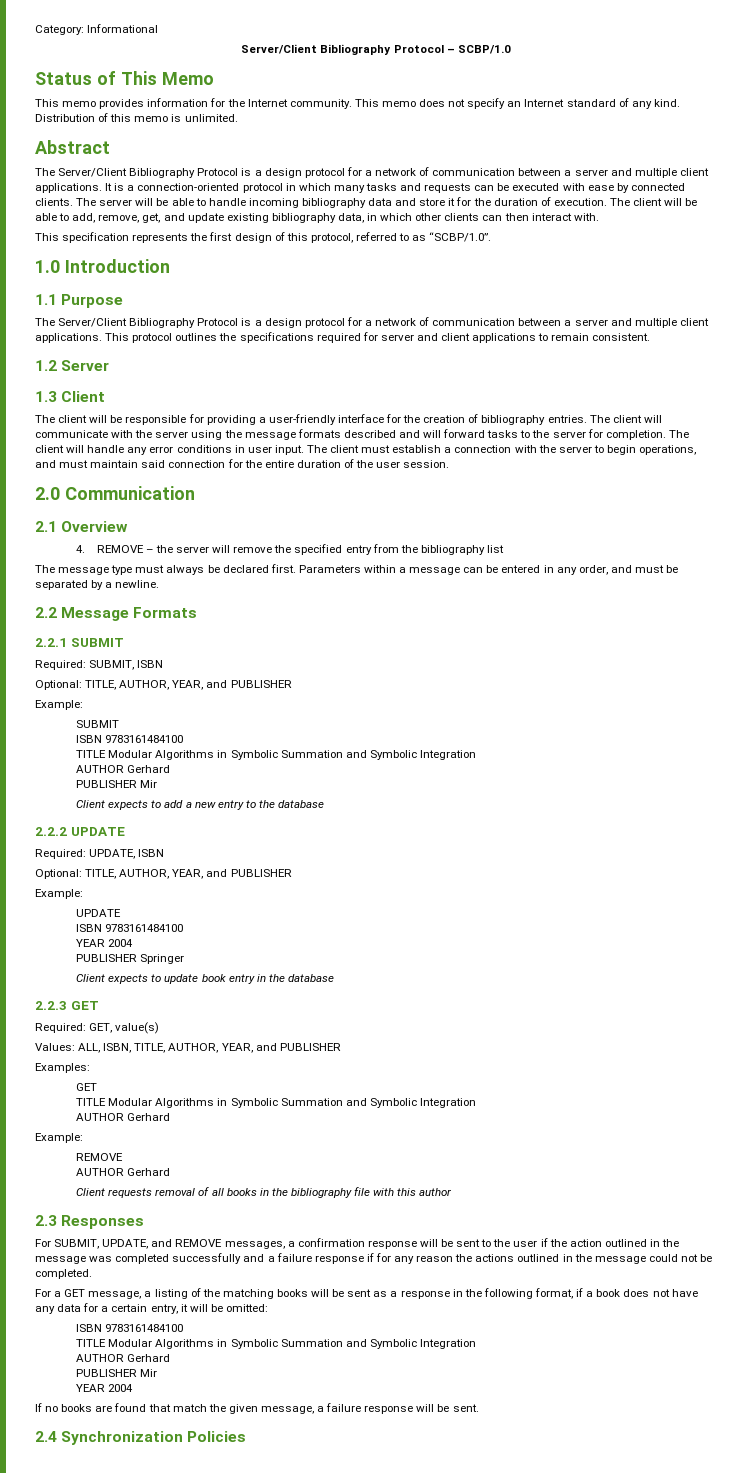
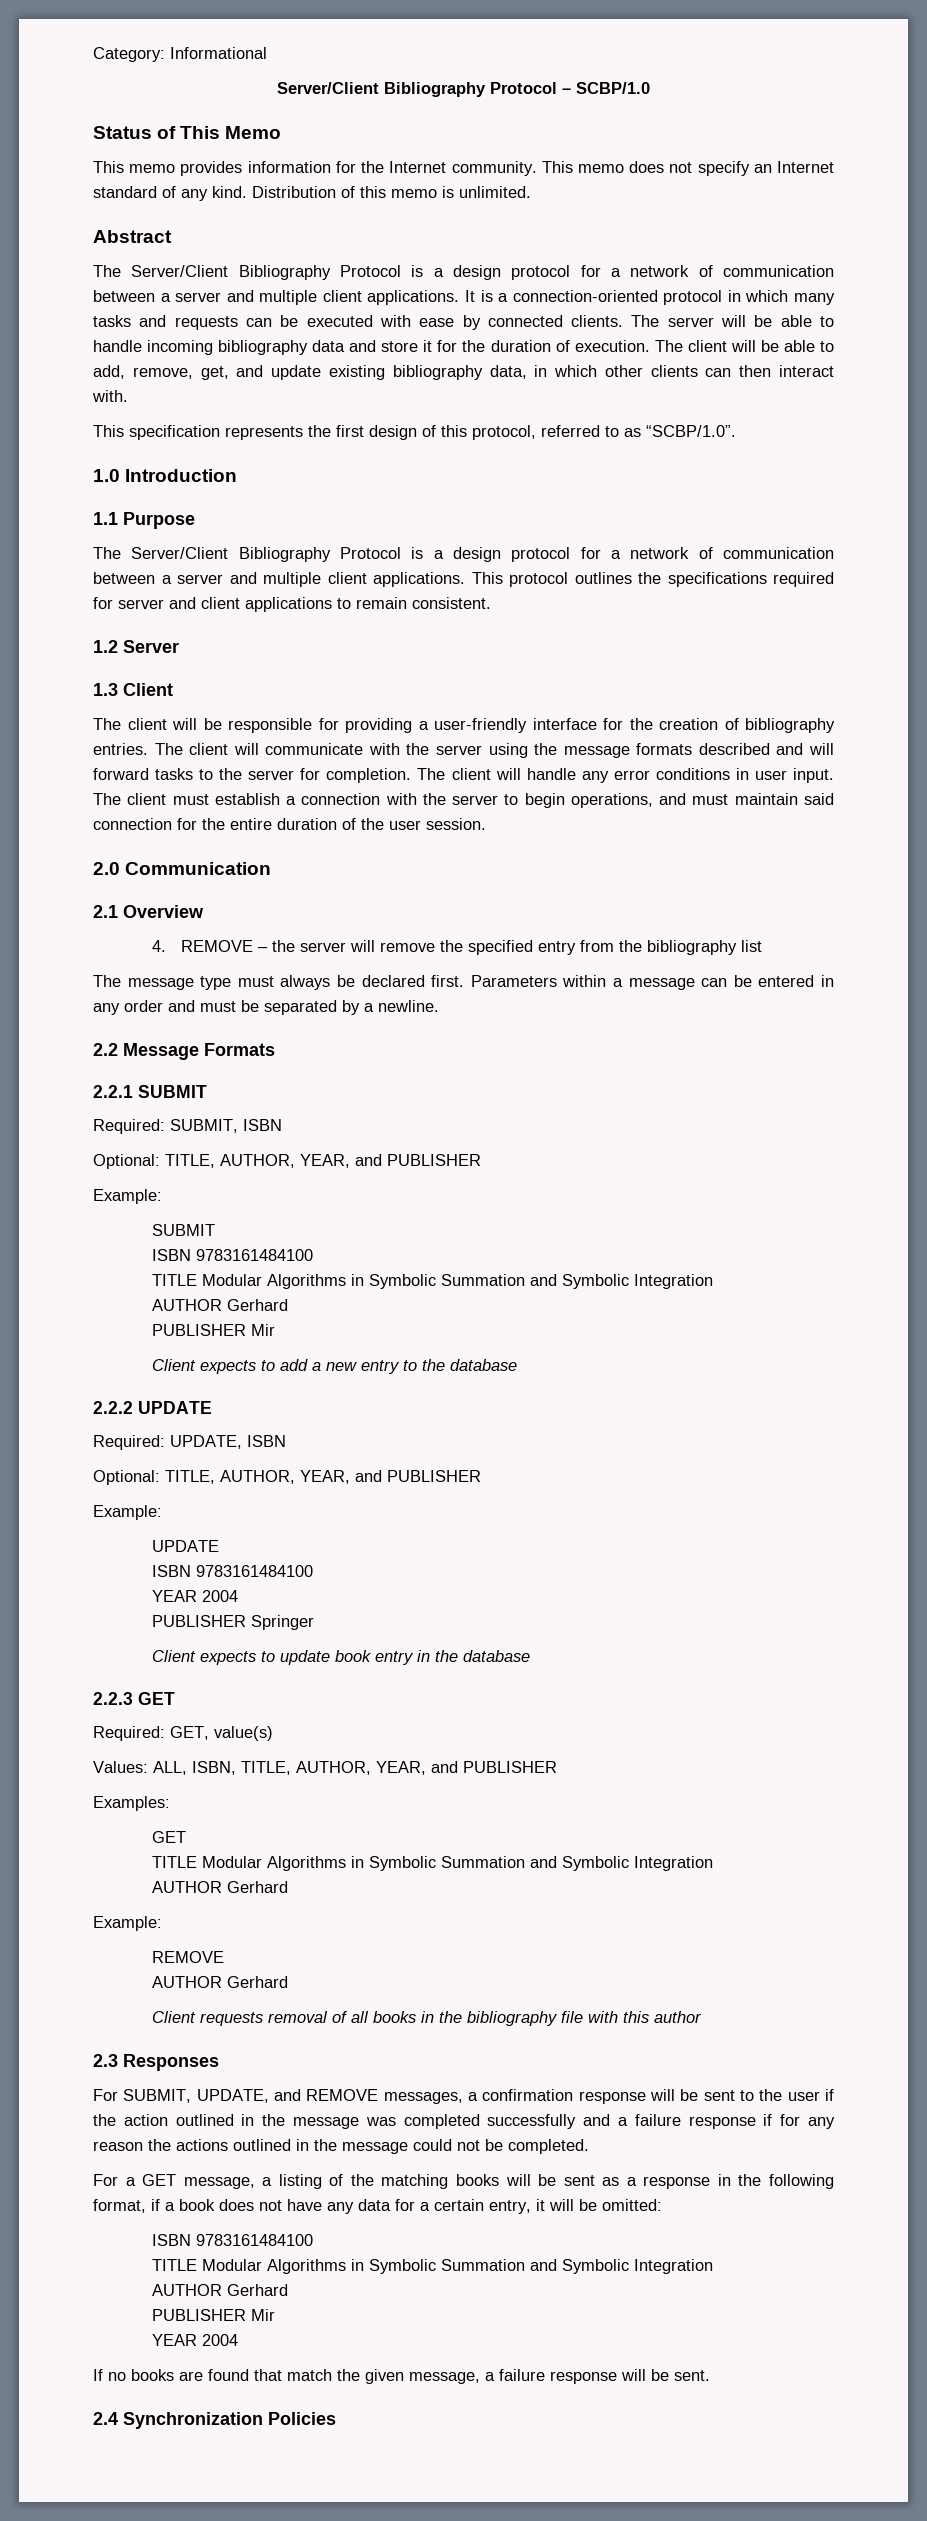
[578,565,608,575] order, -> [124,1000,163,1012] order

